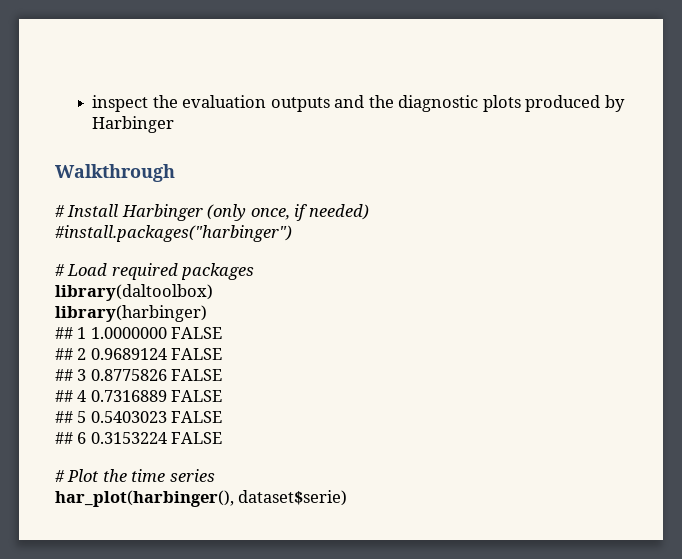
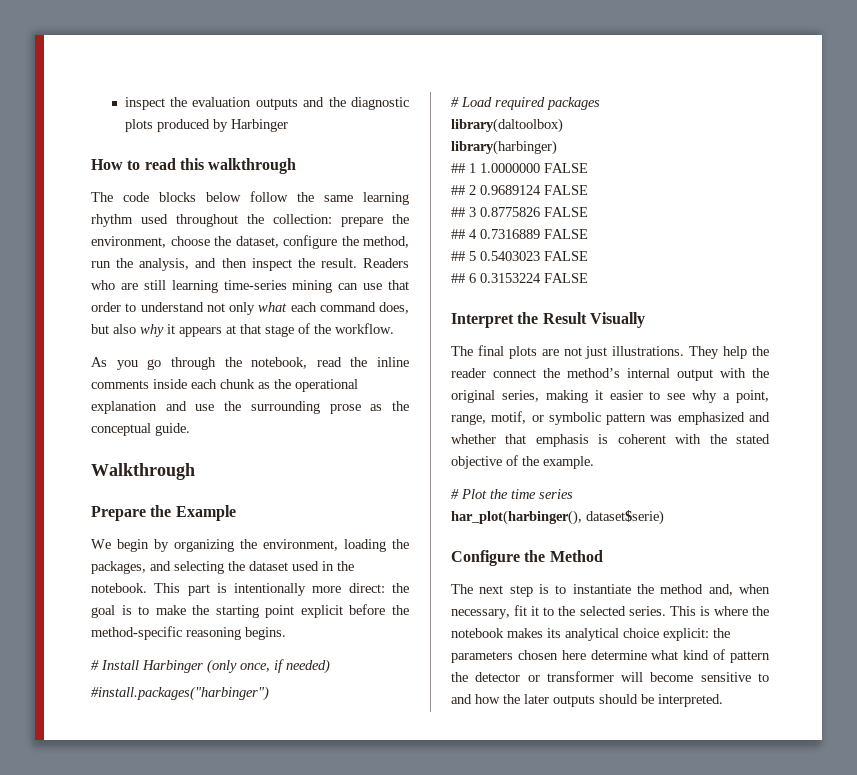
[55,164,175,182] Walkthrough -> [91,158,297,174] [91,191,409,205] [91,214,409,227] [91,235,409,249] [91,258,409,271] [91,280,409,293] [91,302,409,315] [91,323,394,337] [91,357,409,370] [91,379,358,392] [91,401,410,414] [91,423,190,436] [91,463,195,480] [91,505,236,521] [91,539,409,552] [91,561,354,574] [91,583,409,596] [91,604,409,618] [91,626,286,640] How to read this walkthrough // The code blocks below follow the same learning rhythm used throughout the collection: prepare the environment, choose the dataset, configure the method, run the analysis, and then inspect the result. Readers who are still learning time-series mining can use that order to understand not only what each command does, but also why it appears at that stage of the workflow. // As you go through the notebook, read the inline comments inside each chunk as the operational explanation and use the surrounding prose as the conceptual guide. // Walkthrough // Prepare the Example // We begin by organizing the environment, loading the packages, and selecting the dataset used in the notebook. This part is intentionally more direct: the goal is to make the starting point explicit before the method-specific reasoning begins.
(223, 438) none -> [451,312,645,328] [451,345,769,359] [451,368,769,381] [451,390,769,403] [451,411,770,425] [451,434,770,447] [451,455,594,469] // Interpret the Result Visually // The final plots are not just illustrations. They help the reader connect the method’s internal output with the original series, making it easier to see why a point, range, motif, or symbolic pattern was emphasized and whether that emphasis is coherent with the stated objective of the example.
(348, 498) none -> [451,550,603,566] [451,584,770,597] [451,605,769,619] [451,628,730,641] [451,649,770,663] [451,671,769,682] [451,694,723,707] // Configure the Method // The next step is to instantiate the method and, when necessary, fit it to the selected series. This is where the notebook makes its analytical choice explicit: the parameters chosen here determine what kind of pattern the detector or transformer will become sensitive to and how the later outputs should be interpreted.

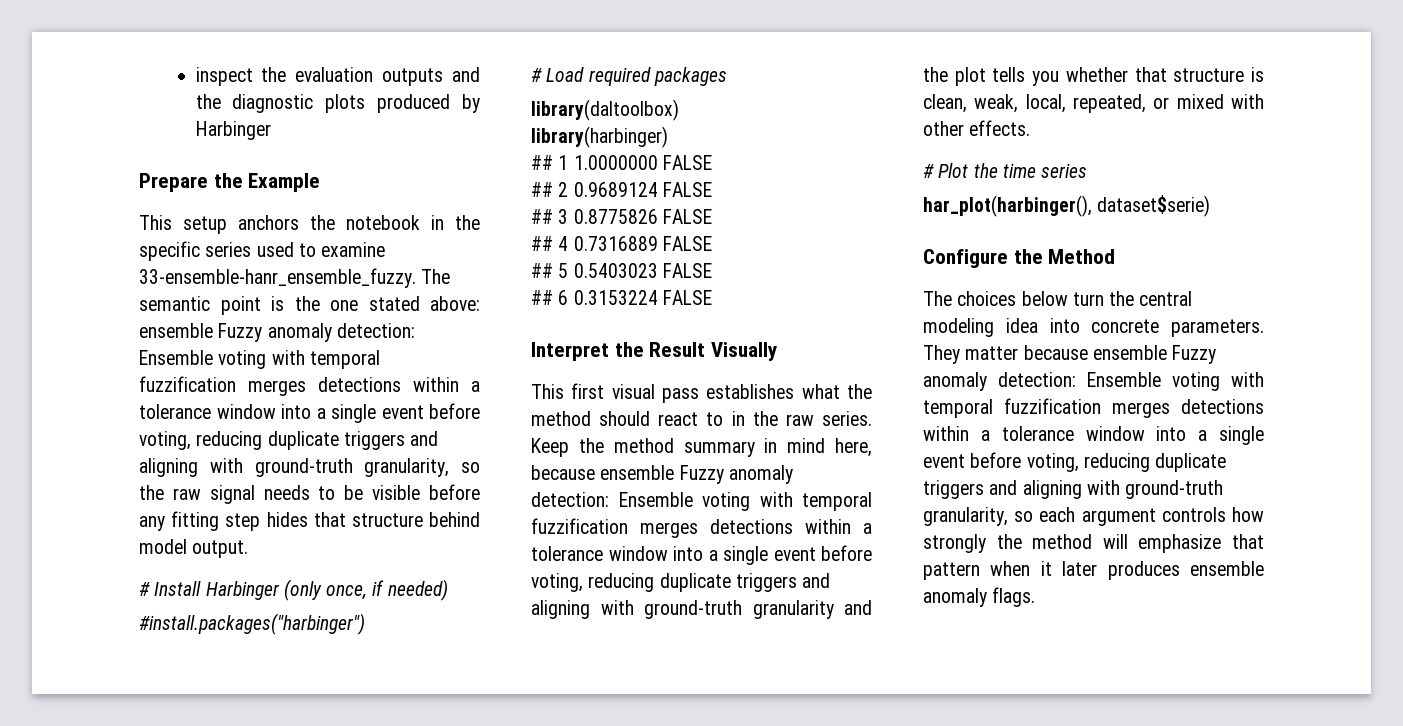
[91,158,297,174] [91,191,409,205] [91,214,409,227] [91,235,409,249] [91,258,409,271] [91,280,409,293] [91,302,409,315] [91,323,394,337] [91,357,409,370] [91,379,358,392] [91,401,410,414] [91,423,190,436] [91,463,195,480] [91,505,236,521] [91,539,409,552] [91,561,354,574] [91,583,409,596] [91,604,409,618] [91,626,286,640] How to read this walkthrough // The code blocks below follow the same learning rhythm used throughout the collection: prepare the environment, choose the dataset, configure the method, run the analysis, and then inspect the result. Readers who are still learning time-series mining can use that order to understand not only what each command does, but also why it appears at that stage of the workflow. // As you go through the notebook, read the inline comments inside each chunk as the operational explanation and use the surrounding prose as the conceptual guide. // Walkthrough // Prepare the Example // We begin by organizing the environment, loading the packages, and selecting the dataset used in the notebook. This part is intentionally more direct: the goal is to make the starting point explicit before the method-specific reasoning begins. -> [139,173,321,192] [139,215,480,234] [139,241,386,261] [139,268,451,288] [139,296,480,315] [139,323,415,342] [139,350,380,369] [139,376,480,396] [139,403,480,423] [139,431,439,450] [139,458,480,477] [139,484,480,504] [139,511,480,531] [139,539,249,558] Prepare the Example // This setup anchors the notebook in the specific series used to examine 33-ensemble-hanr_ensemble_fuzzy. The semantic point is the one stated above: ensemble Fuzzy anomaly detection: Ensemble voting with temporal fuzzification merges detections within a tolerance window into a single event before voting, reducing duplicate triggers and aligning with ground-truth granularity, so the raw signal needs to be visible before any fitting step hides that structure behind model output.
[451,345,769,359] [451,368,769,381] [451,390,769,403] [451,411,770,425] [451,434,770,447] [451,455,594,469] The final plots are not just illustrations. They help the reader connect the method’s internal output with the original series, making it easier to see why a point, range, motif, or symbolic pattern was emphasized and whether that emphasis is coherent with the stated objective of the example. -> [531,383,872,403] [531,411,872,426] [531,438,872,457] [531,465,793,484] [531,492,872,511] [531,518,872,538] [531,545,872,565] [531,573,831,592] [531,600,872,619] [923,67,1264,86] [923,94,1264,113] [923,120,1031,136] This first visual pass establishes what the method should react to in the raw series. Keep the method summary in mind here, because ensemble Fuzzy anomaly detection: Ensemble voting with temporal fuzzification merges detections within a tolerance window into a single event before voting, reducing duplicate triggers and aligning with ground-truth granularity and the plot tells you whether that structure is clean, weak, local, repeated, or mixed with other effects.
[479,584,770,597] [451,605,769,619] [451,628,730,641] [451,649,770,663] [451,671,769,682] [451,694,723,707] next step is to instantiate the method and, when necessary, fit it to the selected series. This is where the notebook makes its analytical choice explicit: the parameters chosen here determine what kind of pattern the detector or transformer will become sensitive to and how the later outputs should be interpreted. -> [957,291,1193,306] [923,318,1264,337] [923,345,1217,364] [923,372,1264,391] [923,398,1264,418] [923,426,1264,445] [923,452,1227,472] [923,480,1224,499] [923,507,1264,526] [923,534,1264,553] [923,561,1264,580] [923,587,1036,607] choices below turn the central modeling idea into concrete parameters. They matter because ensemble Fuzzy anomaly detection: Ensemble voting with temporal fuzzification merges detections within a tolerance window into a single event before voting, reducing duplicate triggers and aligning with ground-truth granularity, so each argument controls how strongly the method will emphasize that pattern when it later produces ensemble anomaly flags.

